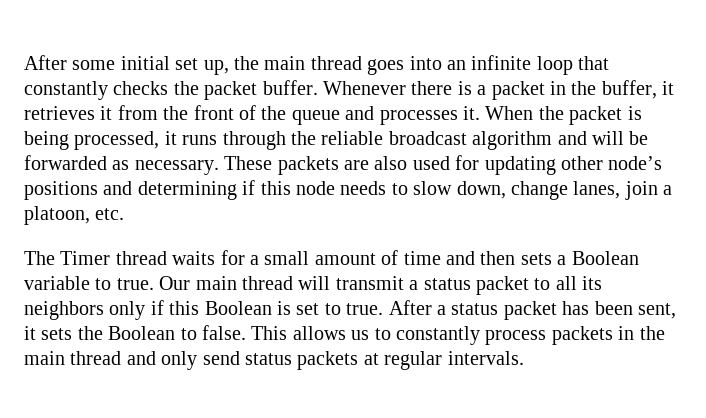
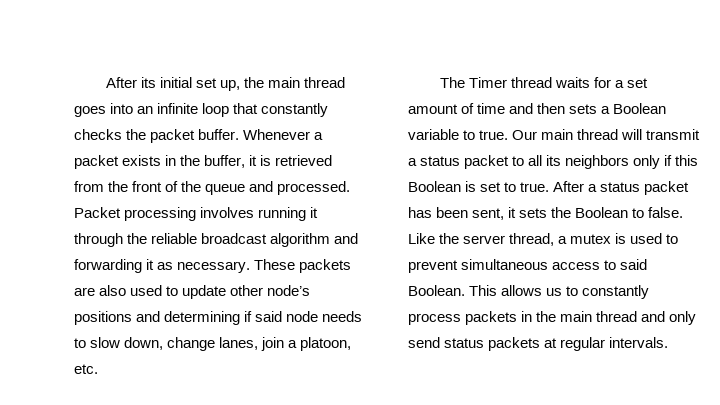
[24,55,116,70] After some -> [106,77,157,88] After its
[411,81,472,95] there is -> (311, 134) none
(545, 90) none -> [122,155,162,166] exists
[24,106,113,120] retrieves it -> [260,155,333,166] is retrieved
[379,106,642,125] [24,131,218,150] processes it. When the packet is being processed, it runs -> [277,181,351,195] [74,207,319,221] processed. Packet processing involves running it
[591,131,649,145] [24,155,107,170] will be forwarded -> [74,259,155,273] forwarding it
[455,155,556,175] for updating -> [166,285,227,299] to update
[260,181,291,195] this -> [255,311,283,322] said
[264,251,310,265] small -> [627,78,649,88] set
(246, 332) none -> [408,233,679,246] [408,259,648,273] [408,285,465,296] Like the server thread, a mutex is used to prevent simultaneous access to said Boolean.

